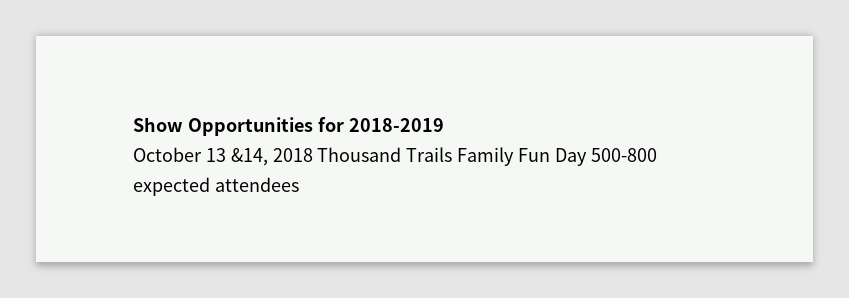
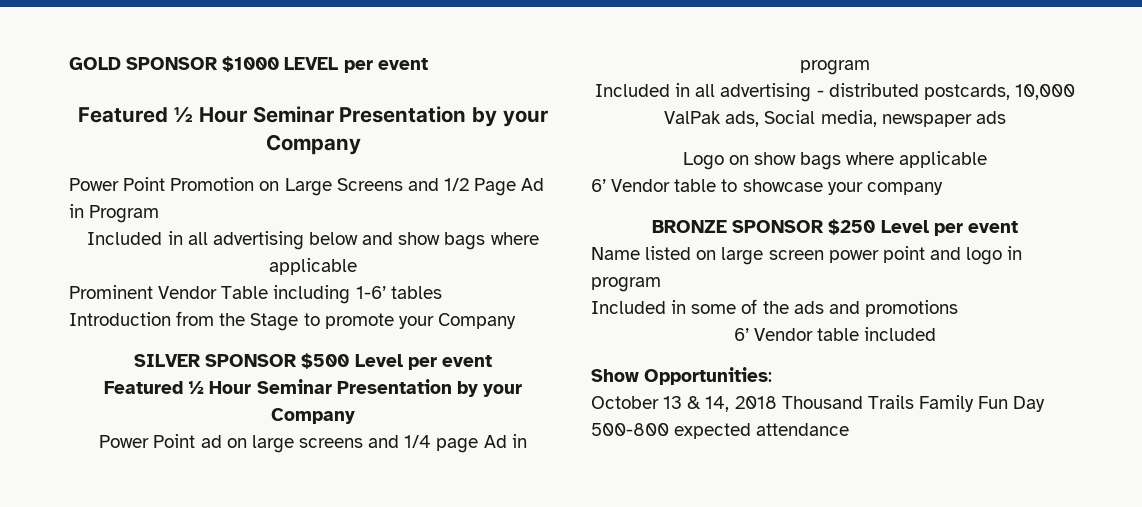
[133,117,444,136] Show Opportunities for 2018-2019 -> [69,56,428,73] [78,106,548,127] [265,134,361,155] [69,177,545,196] [69,204,160,223] [87,231,539,250] [269,258,357,275] [69,285,442,304] [69,311,516,331] [134,353,492,370] [104,379,522,397] [271,408,355,424] [99,434,527,453] [800,60,870,75] [595,83,1075,102] [664,110,1006,127] [682,151,988,170] [591,179,943,195] [652,219,1018,236] [591,246,1023,265] [591,277,661,292] [591,299,958,317] [733,327,937,341] [591,367,773,385] GOLD SPONSOR $1000 LEVEL per event // Featured ½ Hour Seminar Presentation by your Company // Power Point Promotion on Large Screens and 1/2 Page Ad in Program // Included in all advertising below and show bags where applicable // Prominent Vendor Table including 1-6’ tables // Introduction from the Stage to promote your Company // SILVER SPONSOR $500 Level per event // Featured ½ Hour Seminar Presentation by your Company // Power Point ad on large screens and 1/4 page Ad in program // Included in all advertising - distributed postcards, 10,000 ValPak ads, Social media, newspaper ads // Logo on show bags where applicable // 6’ Vendor table to showcase your company // BRONZE SPONSOR $250 Level per event // Name listed on large screen power point and logo in program // Included in some of the ads and promotions // 6’ Vendor table included // Show Opportunities:
[230,148,268,166] &14, -> [687,396,730,412] & 14,
[214,177,299,192] attendees -> [756,423,850,436] attendance

